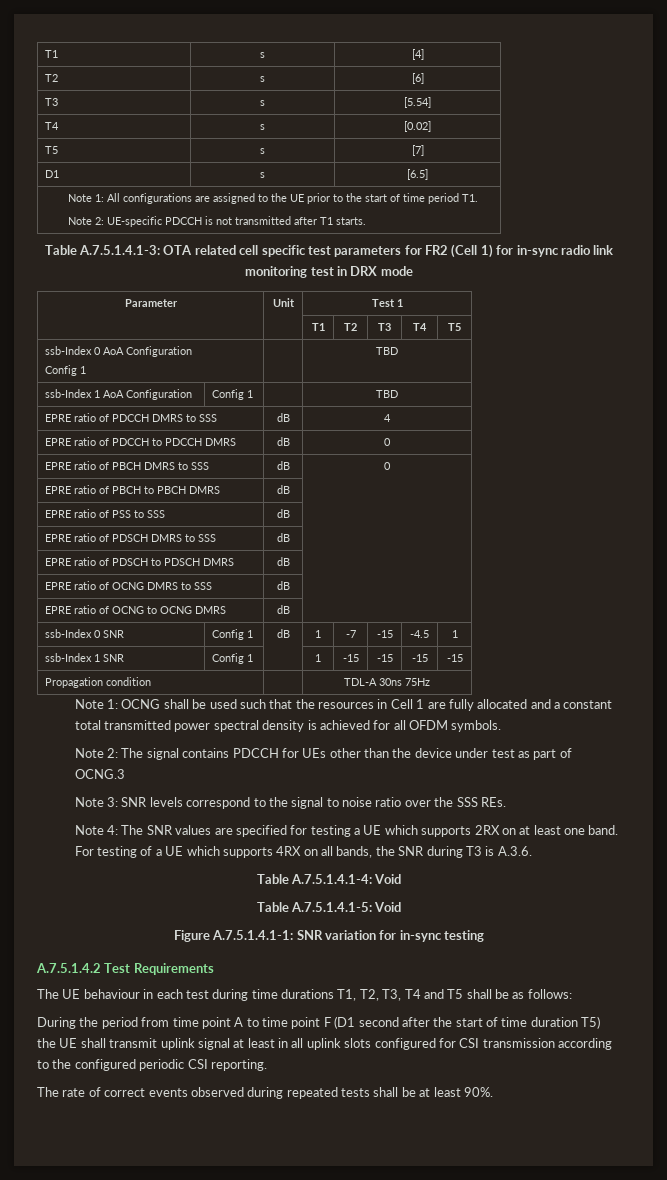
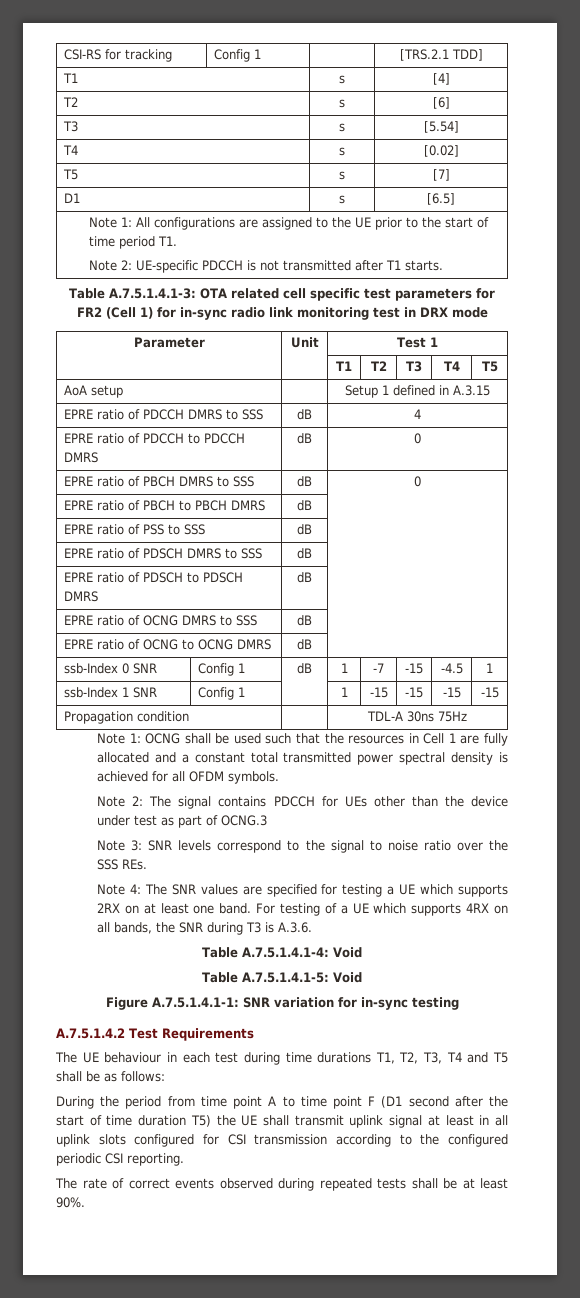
(45, 54) none -> [64,49,173,62] [214,49,262,62] [399,49,483,61] CSI-RS for tracking | Config 1 | | [TRS.2.1 TDD] //
[45,346,193,357] [45,365,87,376] [376,347,398,355] [45,389,193,400] [212,389,254,400] [376,390,398,398] ssb-Index 0 AoA Configuration // Config 1 | | TBD // ssb-Index 1 AoA Configuration | Config 1 | | TBD -> [64,385,124,398] [344,385,490,398] AoA setup | | Setup 1 defined in A.3.15

